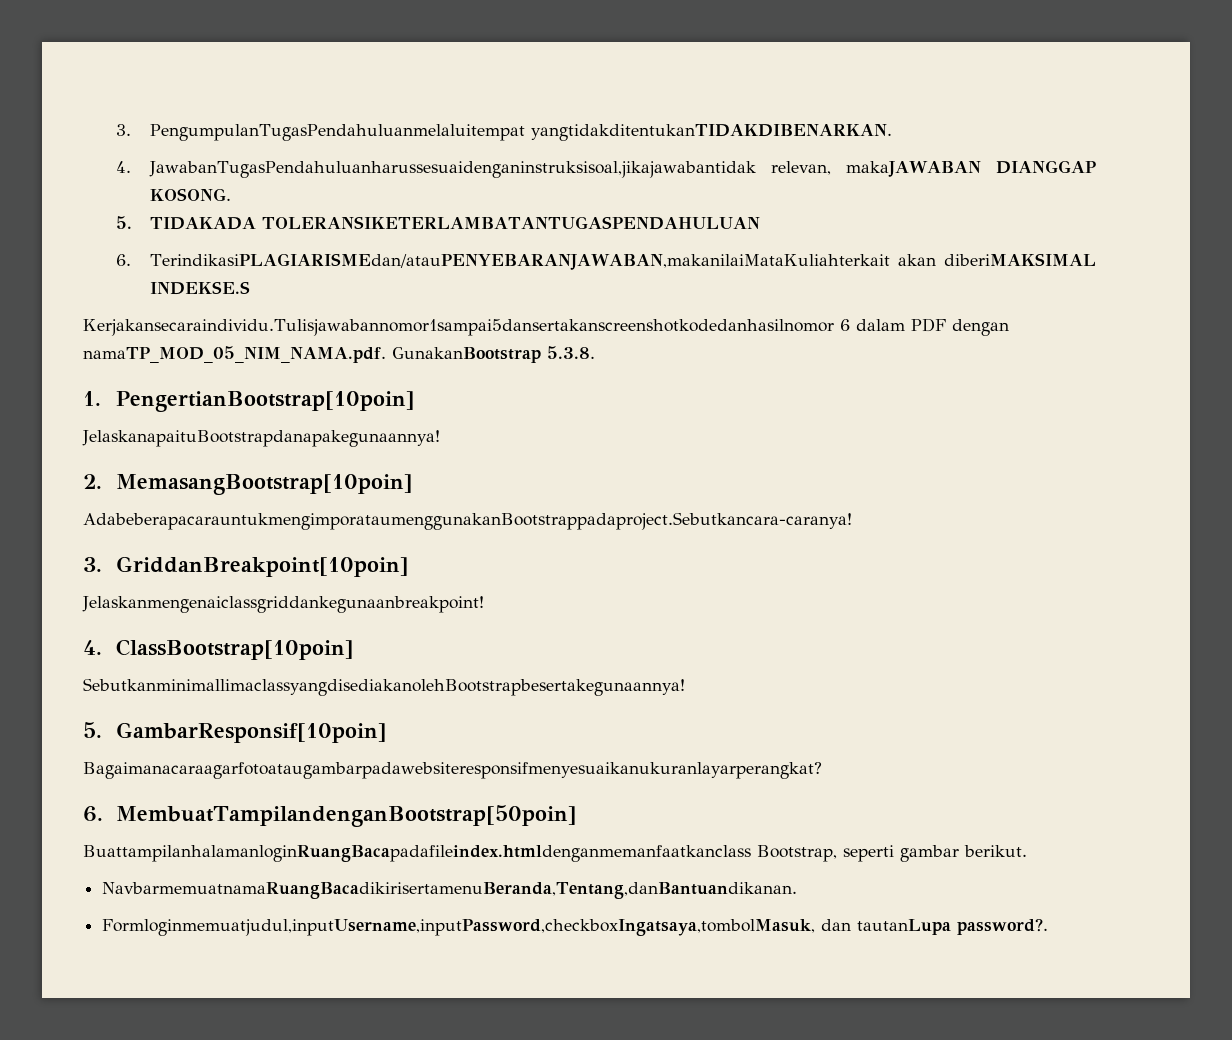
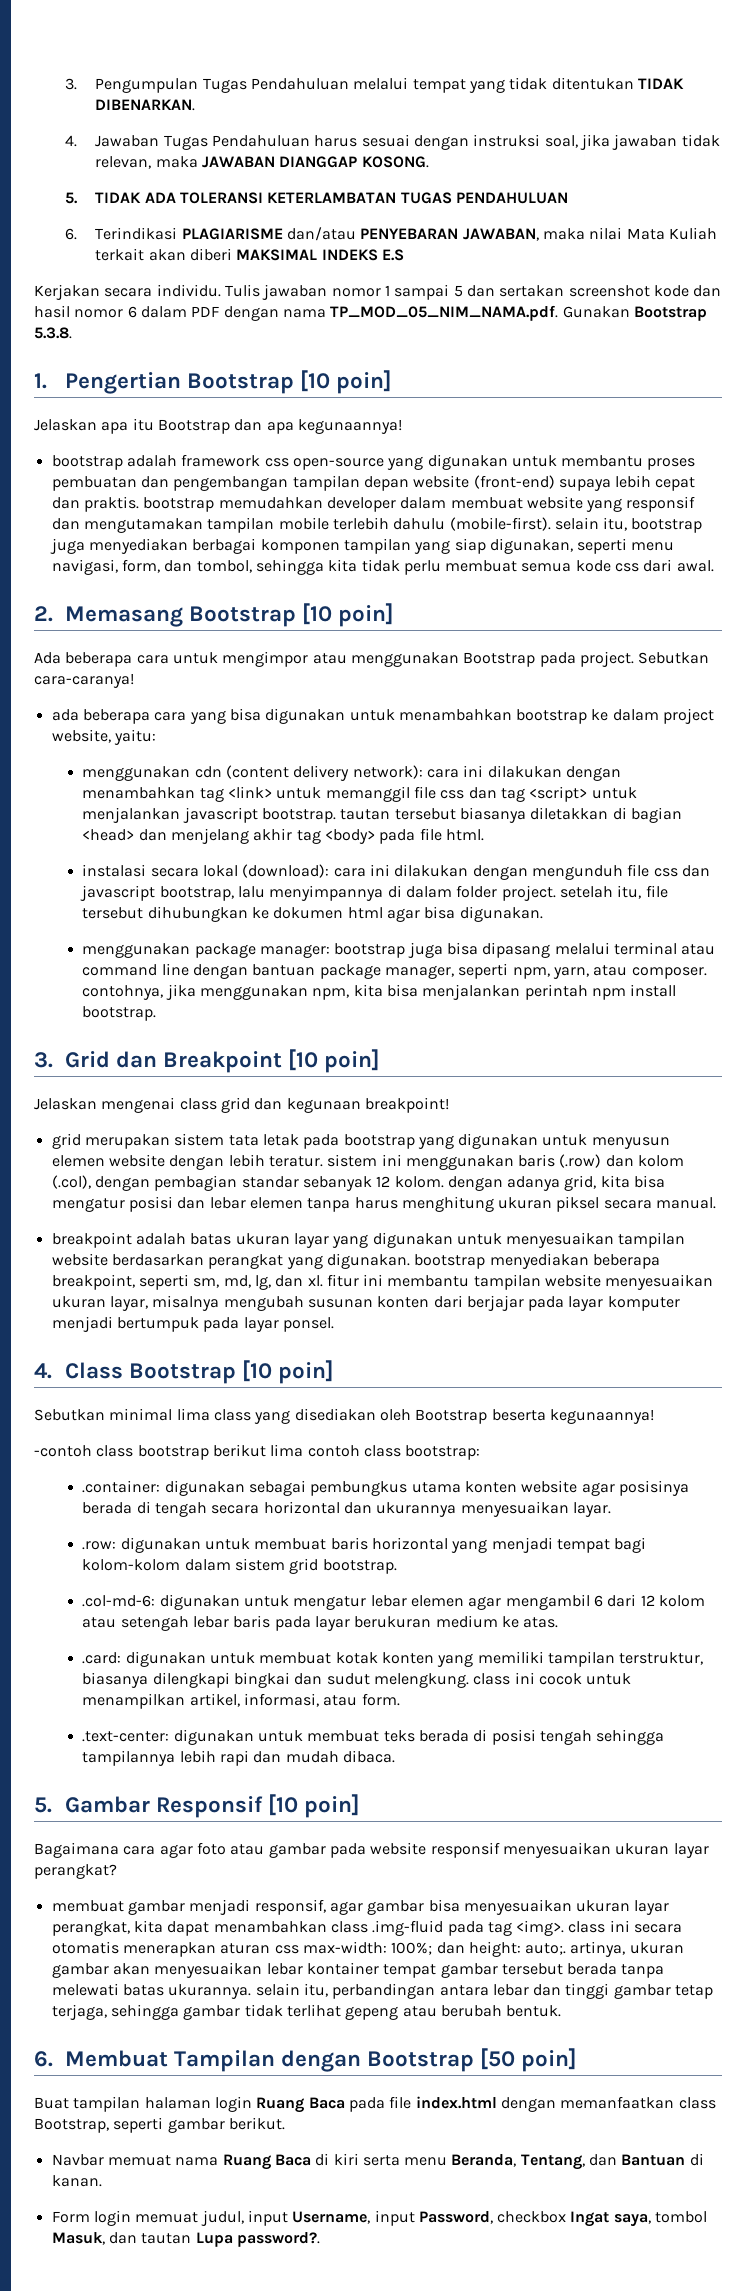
[116,124,892,141] [116,160,1096,178] [149,188,231,201] [116,216,760,230] [116,253,1096,270] [149,281,250,295] [83,318,1009,336] [83,346,595,363] [83,391,416,412] [82,430,440,447] [83,474,414,495] [83,512,852,530] [83,556,410,577] [82,596,484,613] [83,639,355,660] [83,678,685,696] [83,722,388,743] [83,762,822,779] [83,805,578,827] [83,845,1027,862] [102,882,798,899] [102,919,952,936] 3. PengumpulanTugasPendahuluanmelaluitempat yangtidakditentukanTIDAKDIBENARKAN. // 4. JawabanTugasPendahuluanharussesuaidenganinstruksisoal,jikajawabantidak relevan, makaJAWABAN DIANGGAP KOSONG. // 5. TIDAKADA TOLERANSIKETERLAMBATANTUGASPENDAHULUAN // 6. TerindikasiPLAGIARISMEdan/atauPENYEBARANJAWABAN,makanilaiMataKuliahterkait akan diberiMAKSIMAL INDEKSE.S // Kerjakansecaraindividu.Tulisjawabannomor1sampai5dansertakanscreenshotkodedanhasilnomor 6 dalam PDF dengan namaTP_MOD_05_NIM_NAMA.pdf. GunakanBootstrap 5.3.8. // 1. PengertianBootstrap[10poin] // JelaskanapaituBootstrapdanapakegunaannya! // 2. MemasangBootstrap[10poin] // AdabeberapacarauntukmengimporataumenggunakanBootstrappadaproject.Sebutkancara-caranya! // 3. GriddanBreakpoint[10poin] // Jelaskanmengenaiclassgriddankegunaanbreakpoint! // 4. ClassBootstrap[10poin] // SebutkanminimallimaclassyangdisediakanolehBootstrapbesertakegunaannya! // 5. GambarResponsif[10poin] // Bagaimanacaraagarfotoataugambarpadawebsiteresponsifmenyesuaikanukuranlayarperangkat? // 6. MembuatTampilandenganBootstrap[50poin] // BuattampilanhalamanloginRuangBacapadafileindex.htmldenganmemanfaatkanclass Bootstrap, seperti gambar berikut. // NavbarmemuatnamaRuangBacadikirisertamenuBeranda,Tentang,danBantuandikanan. // Formloginmemuatjudul,inputUsername,inputPassword,checkboxIngatsaya,tombolMasuk, dan tautanLupa -> [64,77,685,93] [95,99,196,111] [64,134,720,150] [95,156,429,169] [64,192,569,204] [64,227,718,241] [95,248,405,261] [34,284,722,300] [34,305,707,321] [34,327,72,339] [34,370,392,394] [34,418,402,434] [51,454,696,470] [51,475,696,491] [51,496,696,512] [51,517,703,533] [49,538,675,554] [51,559,714,575] [34,603,394,627] [34,651,710,667] [34,674,134,688] [51,708,715,724] [51,729,156,745] [82,765,621,781] [82,786,637,802] [82,807,682,823] [82,828,484,844] [82,864,710,880] [80,885,668,901] [82,906,543,922] [82,942,716,958] [82,963,707,979] [82,984,677,1000] [82,1006,157,1021] [34,1049,381,1073] [34,1097,449,1113] [51,1133,670,1149] [51,1154,685,1170] [51,1175,666,1191] [51,1196,717,1212] [51,1232,686,1248] [51,1253,660,1269] [51,1274,714,1290] [51,1295,680,1311] [51,1316,334,1332] [34,1360,334,1384] [34,1408,654,1424] [34,1444,481,1460] [82,1480,689,1496] [82,1501,611,1517] [82,1537,647,1553] [82,1558,397,1574] [82,1594,705,1610] [82,1615,559,1631] [82,1651,704,1667] [82,1672,632,1688] [82,1693,400,1709] [82,1729,665,1745] [82,1750,395,1766] [34,1794,360,1818] [34,1842,709,1858] [34,1864,117,1879] [51,1899,670,1915] [51,1920,683,1936] [51,1941,684,1957] [51,1962,665,1978] [51,1983,714,1999] [51,2004,562,2020] [34,2048,578,2072] [34,2096,716,2113] [34,2117,285,2133] [51,2153,704,2170] [51,2175,102,2187] [51,2210,708,2227] [51,2232,233,2247] 3. Pengumpulan Tugas Pendahuluan melalui tempat yang tidak ditentukan TIDAK DIBENARKAN. // 4. Jawaban Tugas Pendahuluan harus sesuai dengan instruksi soal, jika jawaban tidak relevan, maka JAWABAN DIANGGAP KOSONG. // 5. TIDAK ADA TOLERANSI KETERLAMBATAN TUGAS PENDAHULUAN // 6. Terindikasi PLAGIARISME dan/atau PENYEBARAN JAWABAN, maka nilai Mata Kuliah terkait akan diberi MAKSIMAL INDEKS E.S // Kerjakan secara individu. Tulis jawaban nomor 1 sampai 5 dan sertakan screenshot kode dan hasil nomor 6 dalam PDF dengan nama TP_MOD_05_NIM_NAMA.pdf. Gunakan Bootstrap 5.3.8. // 1. Pengertian Bootstrap [10 poin] // Jelaskan apa itu Bootstrap dan apa kegunaannya! // bootstrap adalah framework css open-source yang digunakan untuk membantu proses pembuatan dan pengembangan tampilan depan website (front-end) supaya lebih cepat dan praktis. bootstrap memudahkan developer dalam membuat website yang responsif dan mengutamakan tampilan mobile terlebih dahulu (mobile-first). selain itu, bootstrap juga menyediakan berbagai komponen tampilan yang siap digunakan, seperti menu navigasi, form, dan tombol, sehingga kita tidak perlu membuat semua kode css dari awal. // 2. Memasang Bootstrap [10 poin] // Ada beberapa cara untuk mengimpor atau menggunakan Bootstrap pada project. Sebutkan cara-caranya! // ada beberapa cara yang bisa digunakan untuk menambahkan bootstrap ke dalam project website, yaitu: // menggunakan cdn (content delivery network): cara ini dilakukan dengan menambahkan tag <link> untuk memanggil file css dan tag <script> untuk menjalankan javascript bootstrap. tautan tersebut biasanya diletakkan di bagian <head> dan menjelang akhir tag <body> pada file html. // instalasi secara lokal (download): cara ini dilakukan dengan mengunduh file css dan javascript bootstrap, lalu menyimpannya di dalam folder project. setelah itu, file tersebut dihubungkan ke dokumen html agar bisa digunakan. // menggunakan package manager: bootstrap juga bisa dipasang melalui terminal atau command line dengan bantuan package manager, seperti npm, yarn, atau composer. contohnya, jika menggunakan npm, kita bisa menjalankan perintah npm install bootstrap. // 3. Grid dan Breakpoint [10 poin] // Jelaskan mengenai class grid dan kegunaan breakpoint! // grid merupakan sistem tata letak pada bootstrap yang digunakan untuk menyusun elemen website dengan lebih teratur. sistem ini menggunakan baris (.row) dan kolom (.col), dengan pembagian standar sebanyak 12 kolom. dengan adanya grid, kita bisa mengatur posisi dan lebar elemen tanpa harus menghitung ukuran piksel secara manual. // breakpoint adalah batas ukuran layar yang digunakan untuk menyesuaikan tampilan website berdasarkan perangkat yang digunakan. bootstrap menyediakan beberapa breakpoint, seperti sm, md, lg, dan xl. fitur ini membantu tampilan website menyesuaikan ukuran layar, misalnya mengubah susunan konten dari berjajar pada layar komputer menjadi bertumpuk pada layar ponsel. // 4. Class Bootstrap [10 poin] // Sebutkan minimal lima class yang disediakan oleh Bootstrap beserta kegunaannya! // -contoh class bootstrap berikut lima contoh class bootstrap: // .container: digunakan sebagai pembungkus utama konten website agar posisinya berada di tengah secara horizontal dan ukurannya menyesuaikan layar. // .row: digunakan untuk membuat baris horizontal yang menjadi tempat bagi kolom-kolom dalam sistem grid bootstrap. // .col-md-6: digunakan untuk mengatur lebar elemen agar mengambil 6 dari 12 kolom atau setengah lebar baris pada layar berukuran medium ke atas. // .card: digunakan untuk membuat kotak konten yang memiliki tampilan terstruktur, biasanya dilengkapi bingkai dan sudut melengkung. class ini cocok untuk menampilkan artikel, informasi, atau form. // .text-center: digunakan untuk membuat teks berada di posisi tengah sehingga tampilannya lebih rapi dan mudah dibaca. // 5. Gambar Responsif [10 poin] // Bagaimana cara agar foto atau gambar pada website responsif menyesuaikan ukuran layar perangkat? // membuat gambar menjadi responsif, agar gambar bisa menyesuaikan ukuran layar perangkat, kita dapat menambahkan class .img-fluid pada tag <img>. class ini secara otomatis menerapkan aturan css max-width: 100%; dan height: auto;. artinya, ukuran gambar akan menyesuaikan lebar kontainer tempat gambar tersebut berada tanpa melewati batas ukurannya. selain itu, perbandingan antara lebar dan tinggi gambar tetap terjaga, sehingga gambar tidak terlihat gepeng atau berubah bentuk. // 6. Membuat Tampilan dengan Bootstrap [50 poin] // Buat tampilan halaman login Ruang Baca pada file index.html dengan memanfaatkan class Bootstrap, seperti gambar berikut. // Navbar memuat nama Ruang Baca di kiri serta menu Beranda, Tentang, dan Bantuan di kanan. // Form login memuat judul, input Username, input Password, checkbox Ingat saya, tombol Masuk, dan tautan Lupa

